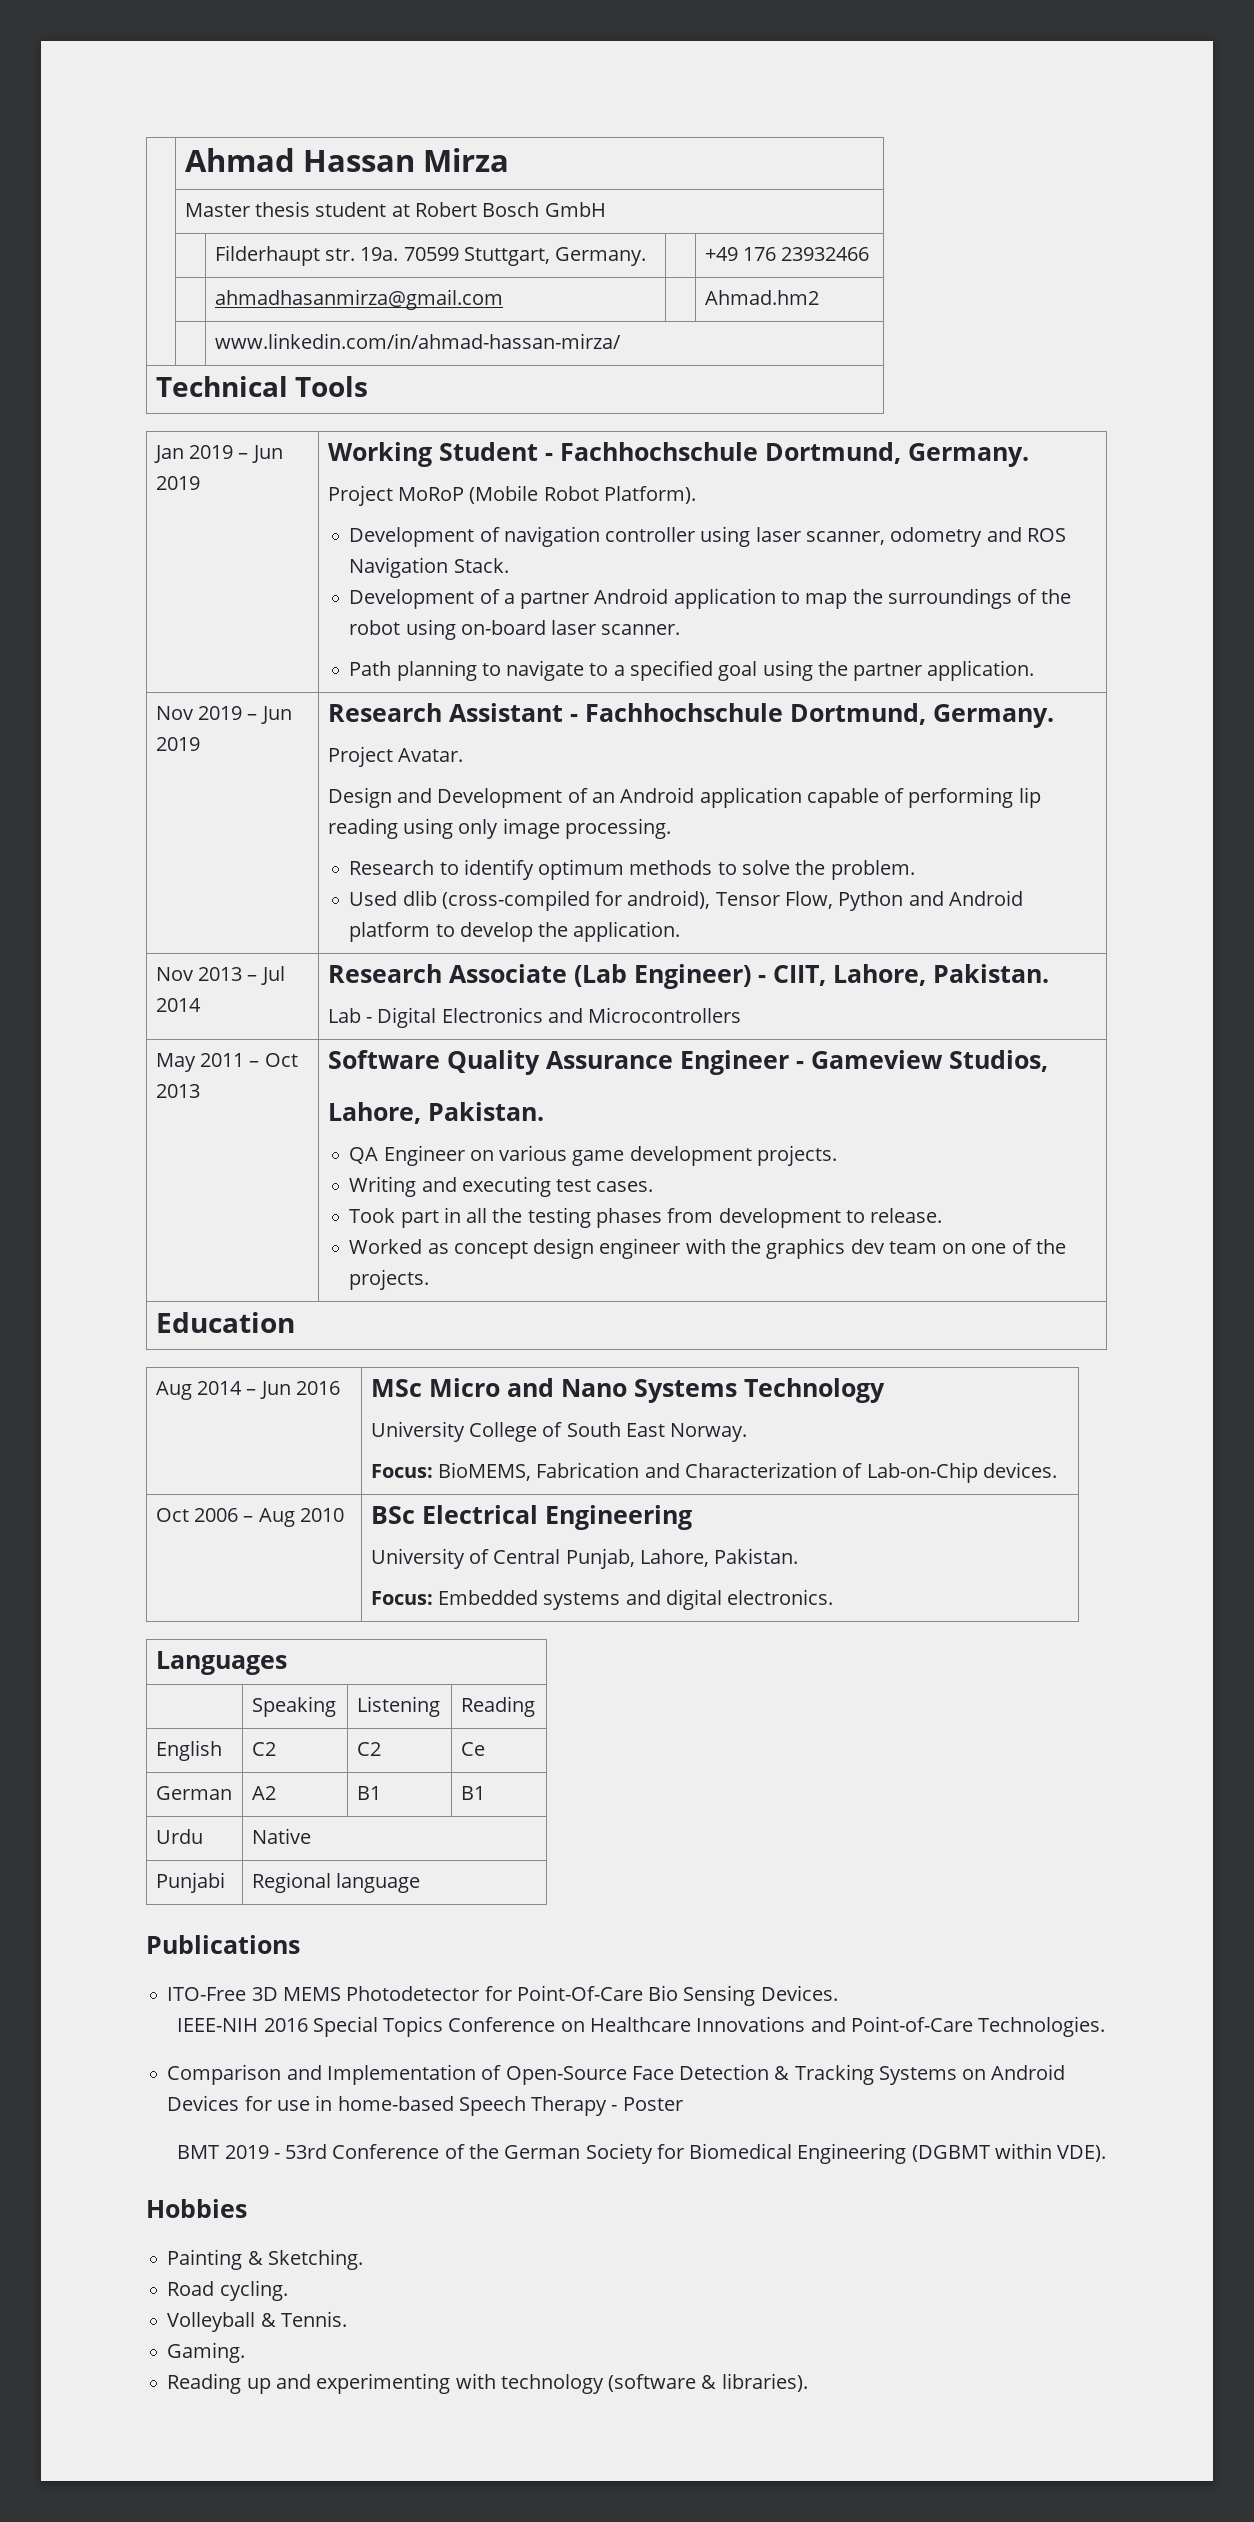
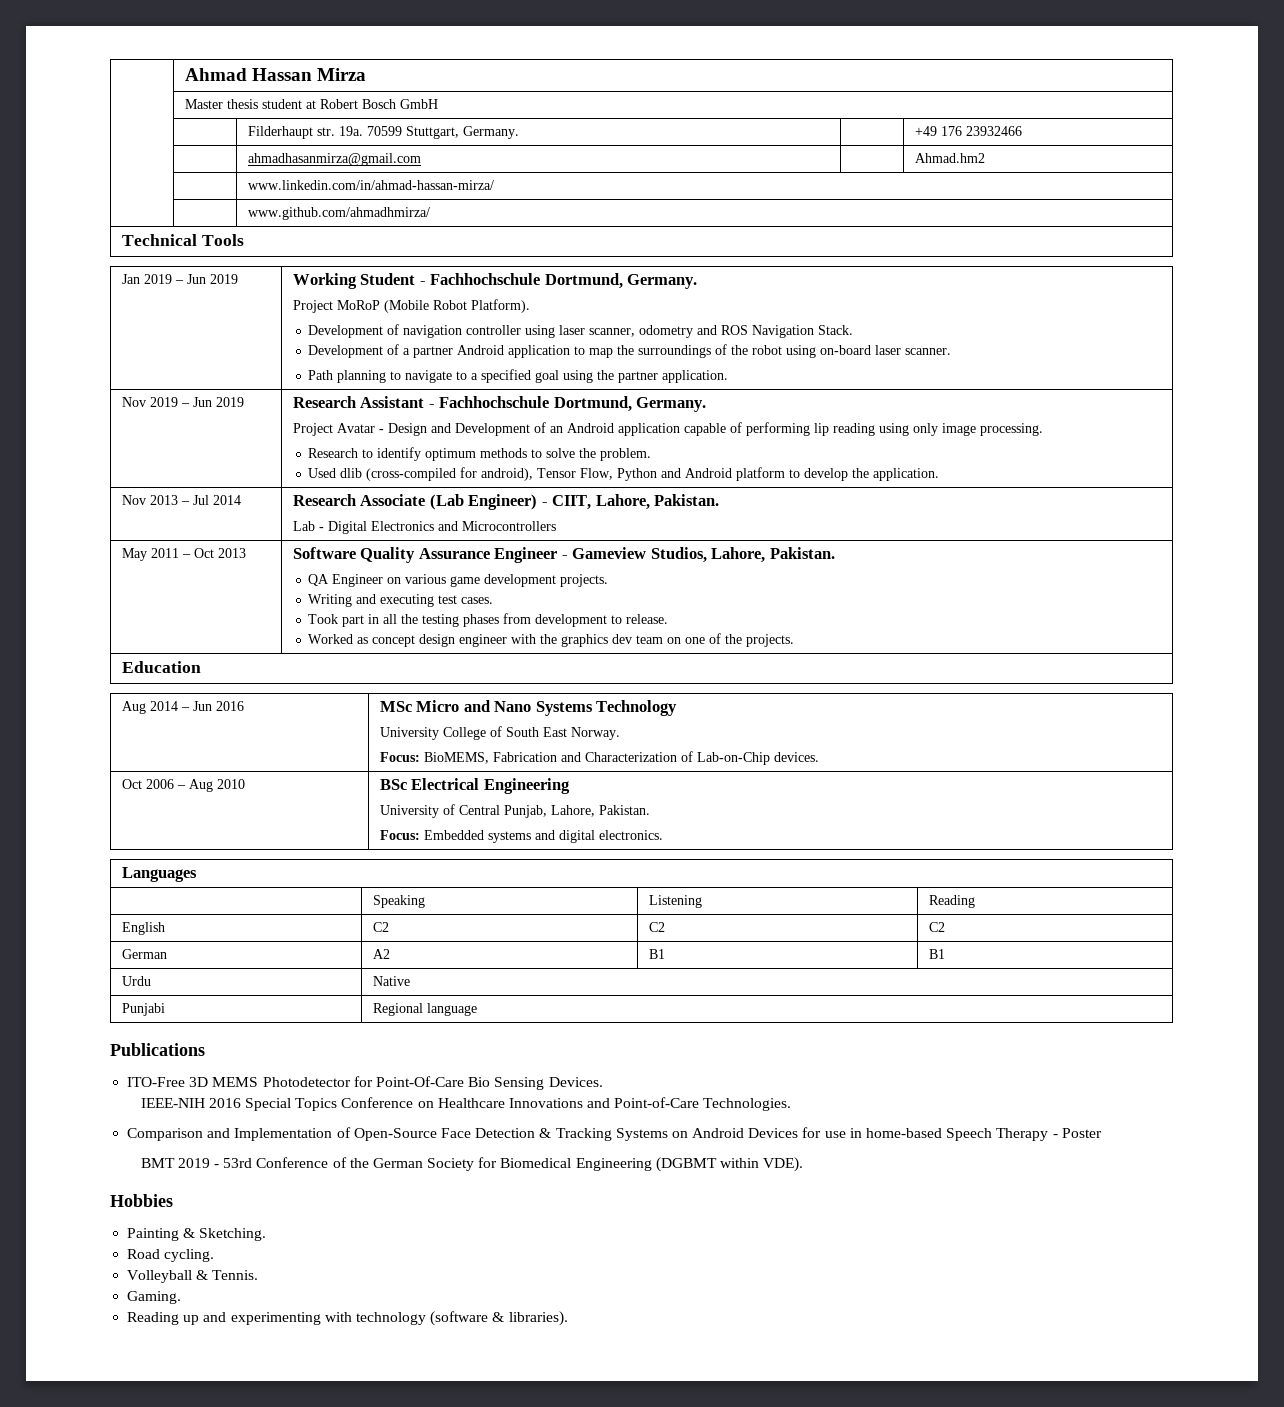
(621, 341) none -> [247,207,430,220] // | | www.github.com/ahmadhmirza/
[398,748,464,762] Avatar. // -> [336,423,384,433] Avatar -
(1048, 1061) // -> (707, 555) none
[460,1742,485,1756] Ce -> [928,922,945,932] C2

